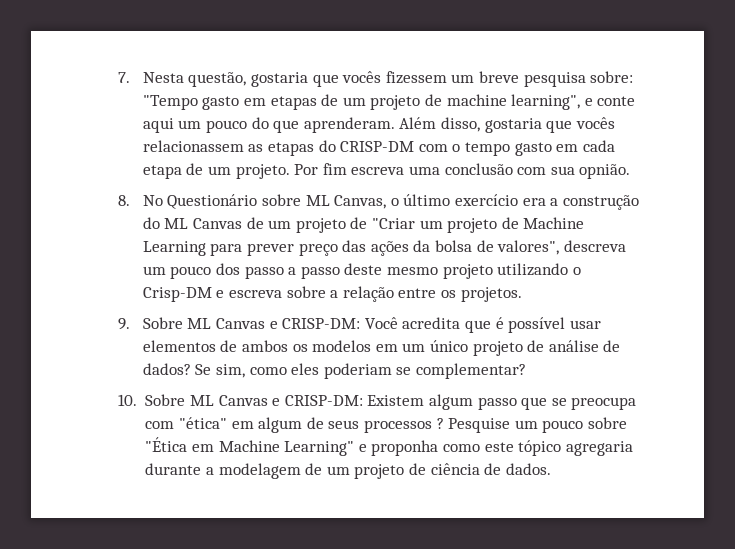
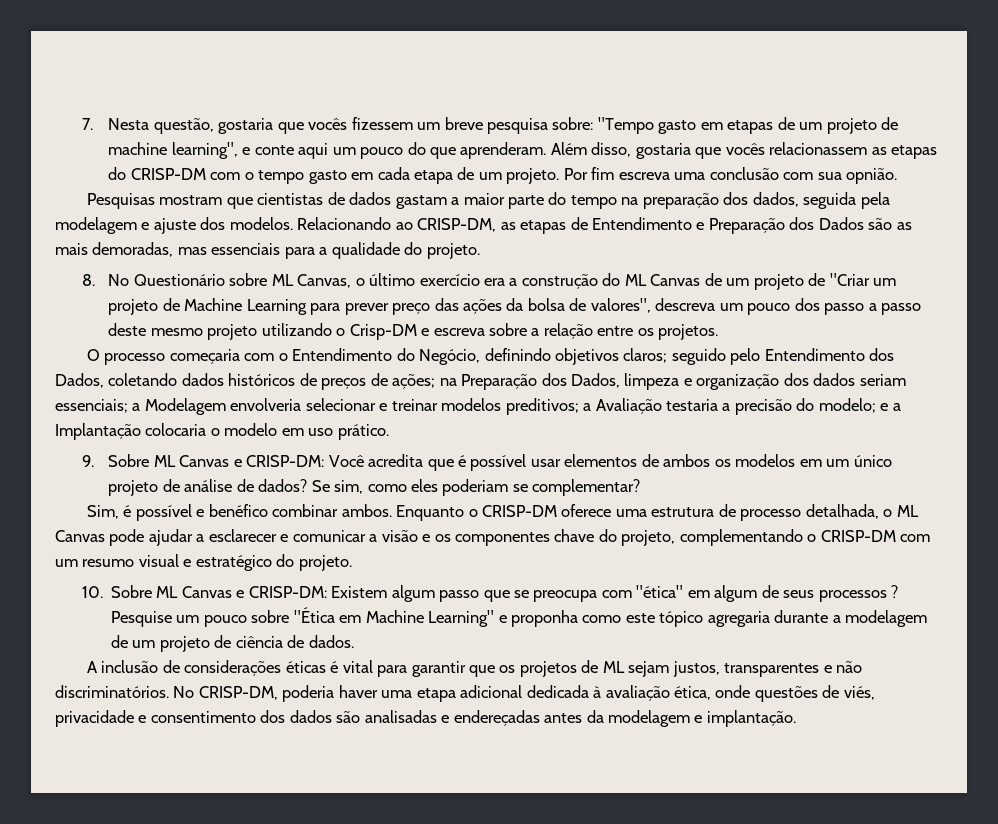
(631, 171) none -> [86,192,890,209] [55,217,912,234] [55,242,480,259] // Pesquisas mostram que cientistas de dados gastam a maior parte do tempo na preparação dos dados, seguida pela modelagem e ajuste dos modelos. Relacionando ao CRISP-DM, as etapas de Entendimento e Preparação dos Dados são as mais demoradas, mas essenciais para a qualidade do projeto.
(522, 294) none -> [86,348,895,365] [55,373,906,390] [55,398,901,415] [55,423,389,440] // O processo começaria com o Entendimento do Negócio, definindo objetivos claros; seguido pelo Entendimento dos Dados, coletando dados históricos de preços de ações; na Preparação dos Dados, limpeza e organização dos dados seriam essenciais; a Modelagem envolveria selecionar e treinar modelos preditivos; a Avaliação testaria a precisão do modelo; e a Implantação colocaria o modelo em uso prático.
(526, 371) none -> [86,504,919,521] [55,529,931,546] [55,554,352,571] // Sim, é possível e benéfico combinar ambos. Enquanto o CRISP-DM oferece uma estrutura de processo detalhada, o ML Canvas pode ajudar a esclarecer e comunicar a visão e os componentes chave do projeto, complementando o CRISP-DM com um resumo visual e estratégico do projeto.
(551, 469) none -> [86,660,863,677] [55,685,875,702] [55,710,796,727] // A inclusão de considerações éticas é vital para garantir que os projetos de ML sejam justos, transparentes e não discriminatórios. No CRISP-DM, poderia haver uma etapa adicional dedicada à avaliação ética, onde questões de viés, privacidade e consentimento dos dados são analisadas e endereçadas antes da modelagem e implantação.

